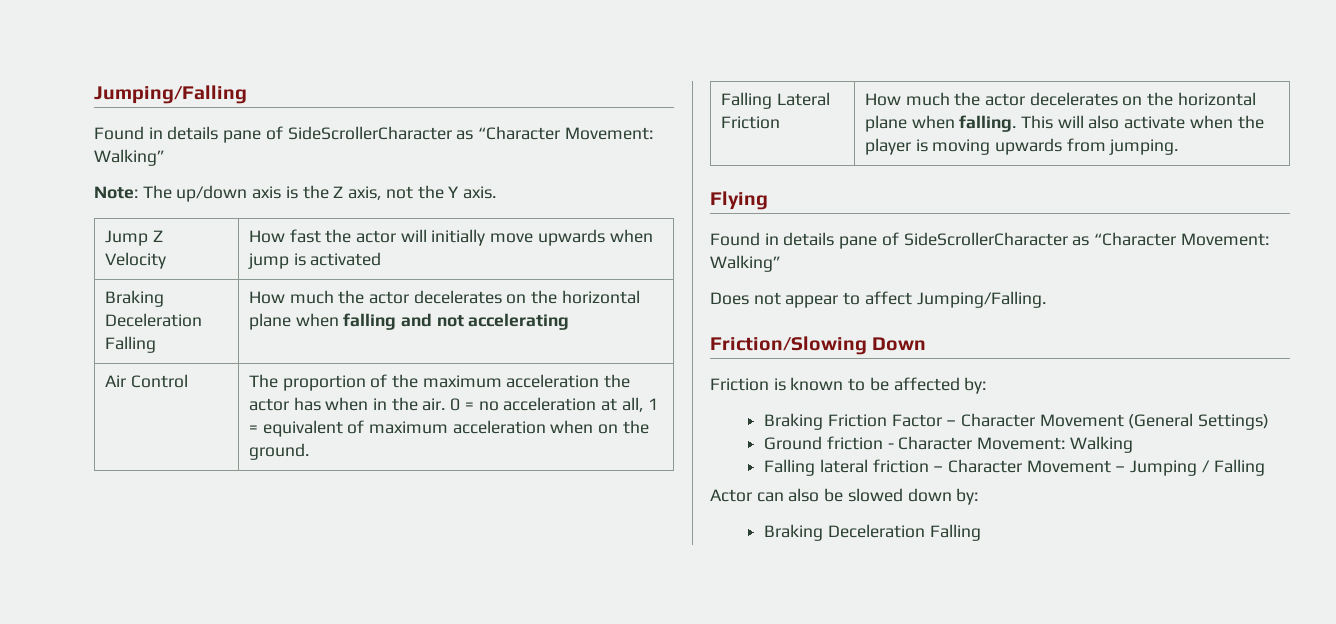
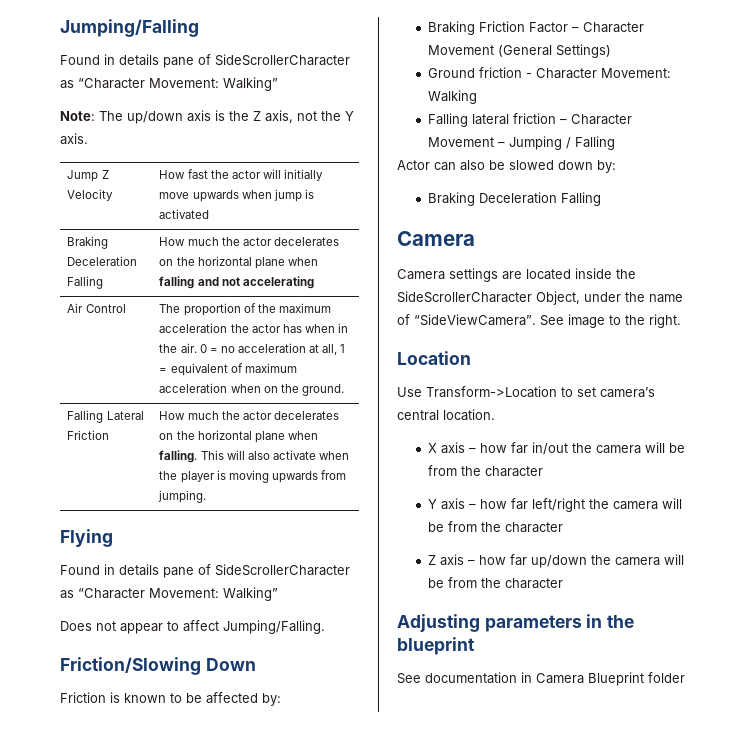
(981, 532) none -> [397,231,475,246] [397,268,636,282] [397,291,683,305] [397,314,681,328] [397,351,471,365] [397,386,655,398] [397,409,495,421] [427,442,685,455] [427,465,543,477] [427,498,682,512] [427,521,563,533] [427,554,684,568] [427,577,563,589] [397,614,635,632] [397,637,475,655] [397,672,685,686] // Camera // Camera settings are located inside the SideScrollerCharacter Object, under the name of “SideViewCamera”. See image to the right. // Location // Use Transform->Location to set camera’s central location. // X axis – how far in/out the camera will be from the character // Y axis – how far left/right the camera will be from the character // Z axis – how far up/down the camera will be from the character // Adjusting parameters in the blueprint // See documentation in Camera Blueprint folder

